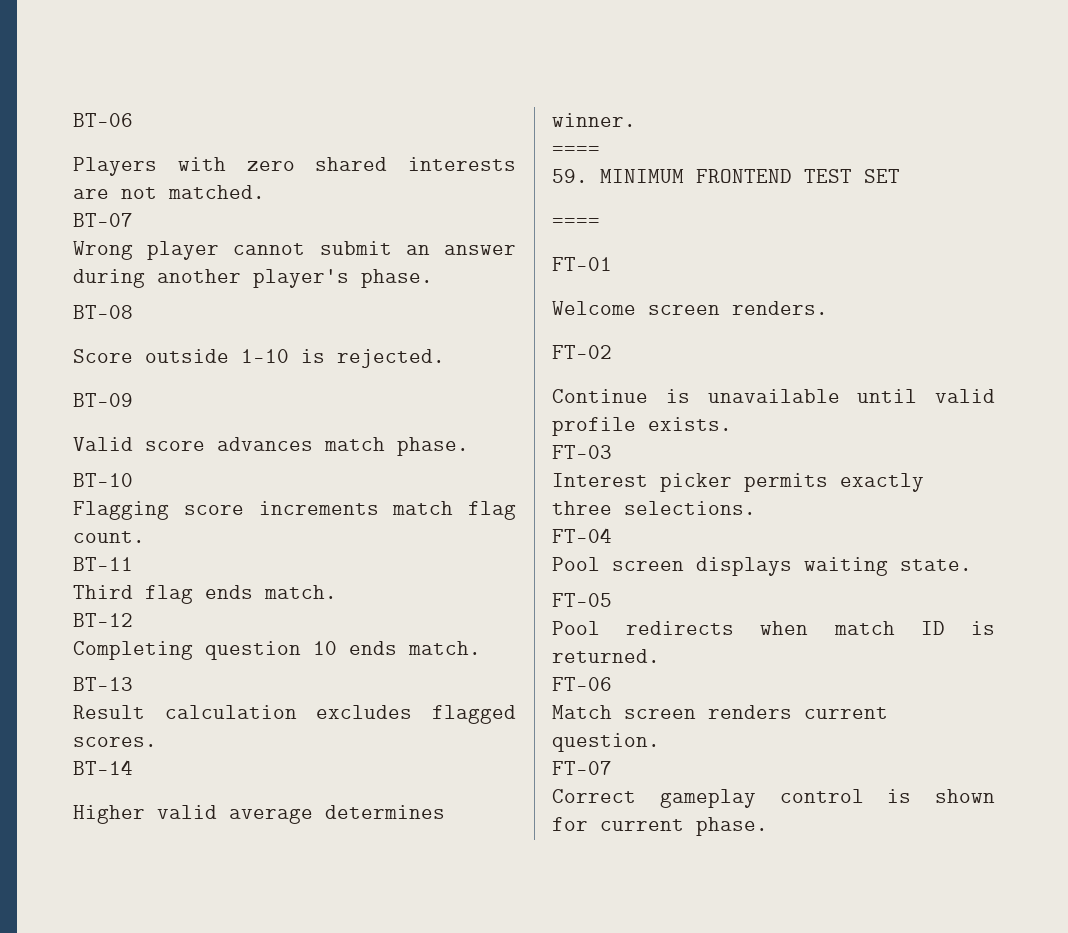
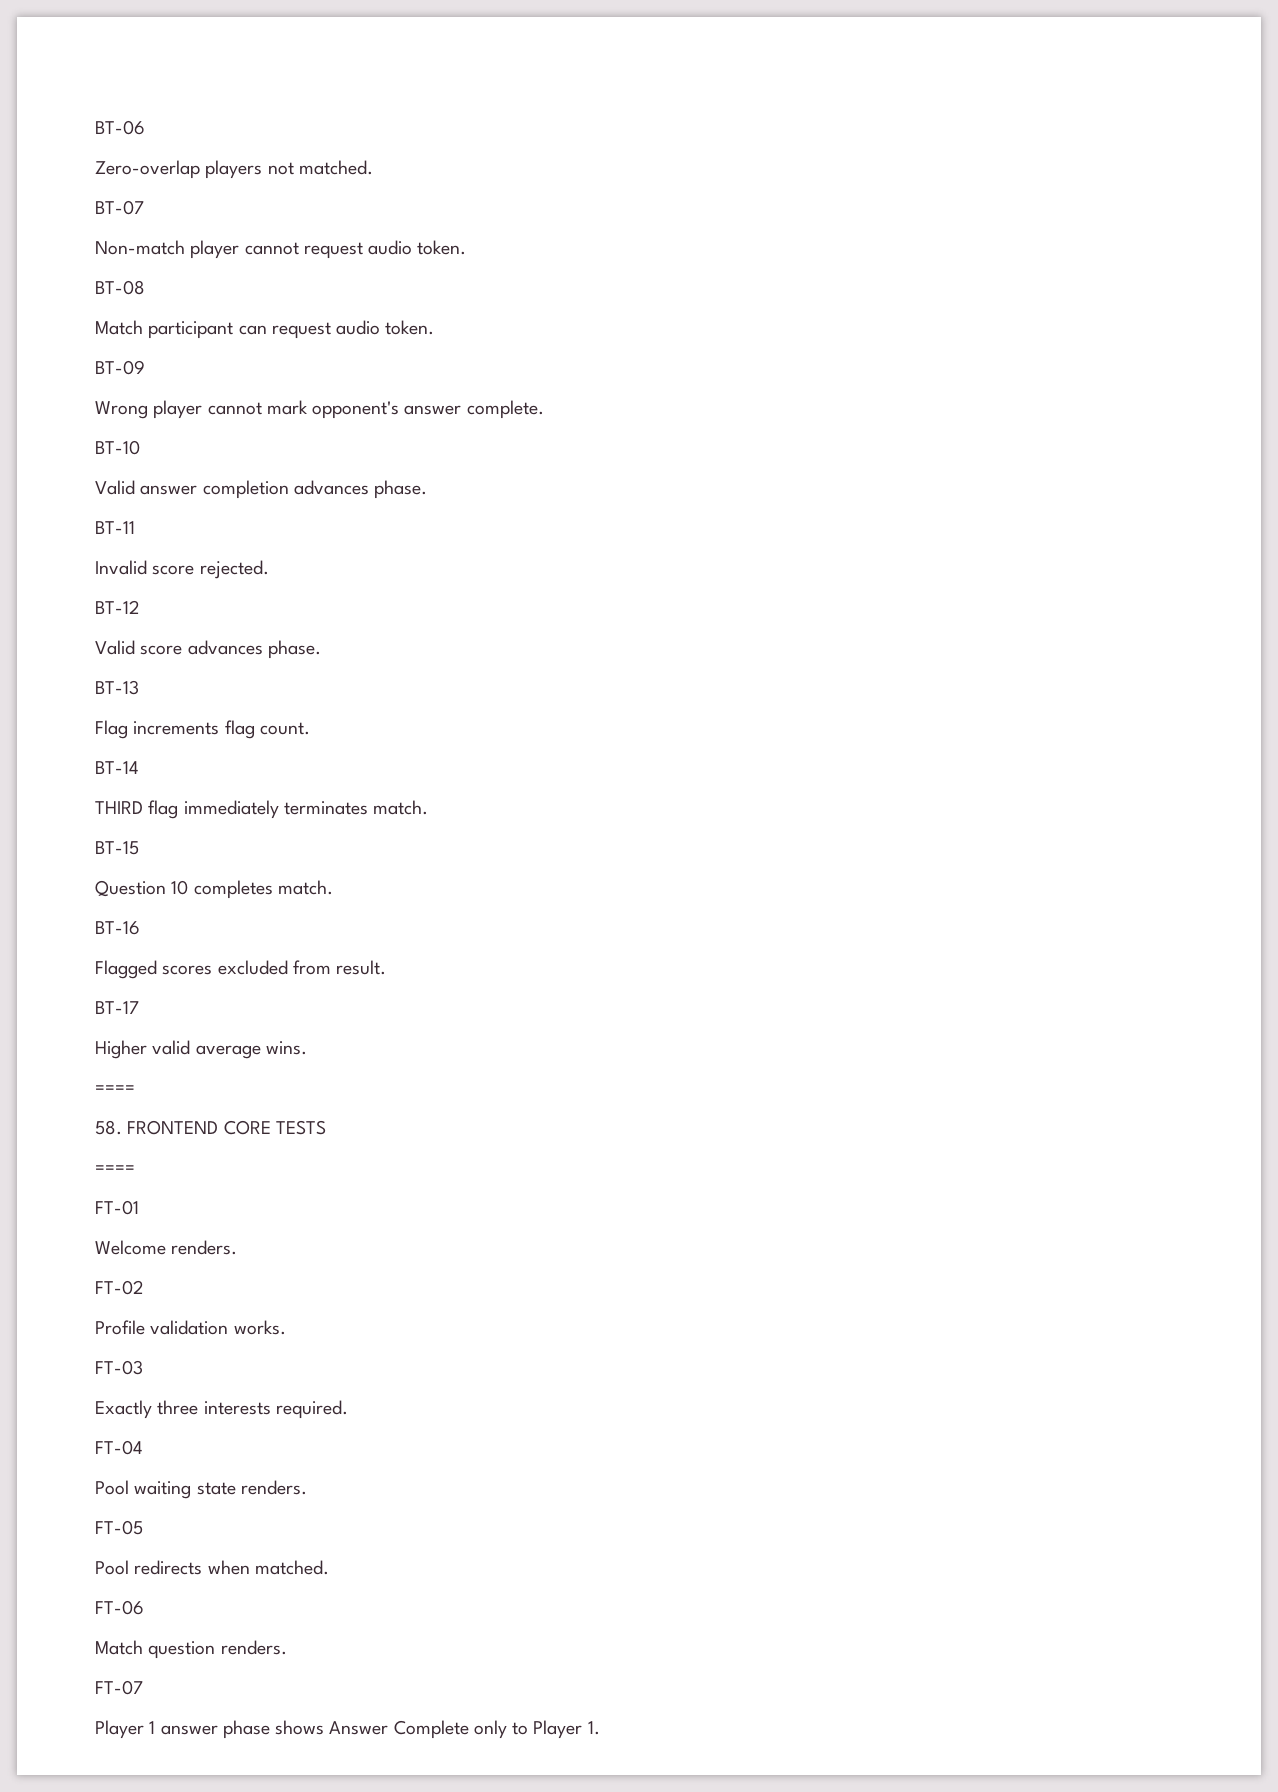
[73,157,516,176] [73,185,265,199] [73,213,133,227] [73,241,516,260] [73,269,433,288] [73,305,133,319] [73,349,325,363] Players with zero shared interests are not matched. // BT-07 // Wrong player cannot submit an answer during another player's phase. // BT-08 // Score outside 1–10 is -> [95,160,373,179] [95,200,144,215] [95,240,467,259] [95,280,145,295] [95,320,435,339] [95,360,145,375] [95,400,544,419] [95,440,140,455] [95,480,428,499] [95,521,135,534] [95,560,195,575] Zero-overlap players not matched. // BT-07 // Non-match player cannot request audio token. // BT-08 // Match participant can request audio token. // BT-09 // Wrong player cannot mark opponent's answer complete. // BT-10 // Valid answer completion advances phase. // BT-11 // Invalid score
[73,393,133,407] BT-09 -> [95,600,140,614] BT-12
[324,437,469,456] [73,473,133,487] [73,501,516,520] [73,531,145,543] [73,557,133,571] [73,585,337,604] [73,613,133,627] [73,641,481,660] [73,677,133,691] [73,705,516,724] [73,737,157,747] [73,760,133,775] match phase. // BT-10 // Flagging score increments match flag count. // BT-11 // Third flag ends match. // BT-12 // Completing question 10 ends match. // BT-13 // Result calculation excludes flagged scores. // BT-14 -> [267,640,321,659] [95,680,139,695] [95,720,310,739] [95,761,139,774] [95,800,429,819] [95,841,139,855] [95,880,333,899] [95,921,140,935] [95,960,387,979] [95,1001,139,1014] phase. // BT-13 // Flag increments flag count. // BT-14 // THIRD flag immediately terminates match. // BT-15 // Question 10 completes match. // BT-16 // Flagged scores excluded from result. // BT-17
[325,805,445,819] [552,113,636,127] [552,146,600,155] [552,169,900,183] determines winner. // ==== // 59. MINIMUM FRONTEND TEST SET -> [265,1041,307,1055] [95,1085,135,1094] [95,1120,326,1135] wins. // ==== // 58. FRONTEND CORE TESTS
[648,305,720,315] screen -> (166, 1247) none
[552,389,995,403] [552,417,732,436] [552,445,612,459] [552,473,924,492] [552,501,756,515] [552,528,612,543] [552,557,972,576] [552,593,612,607] [552,621,995,635] [552,649,660,663] [552,677,612,691] [552,705,888,719] [552,733,660,752] [552,761,612,775] [552,789,995,808] [552,817,768,836] Continue is unavailable until valid profile exists. // FT-03 // Interest picker permits exactly three selections. // FT-04 // Pool screen displays waiting state. // FT-05 // Pool redirects when match ID is returned. // FT-06 // Match screen renders current question. // FT-07 // Correct gameplay control is shown for current phase. -> [95,1320,286,1335] [95,1360,143,1375] [95,1400,348,1419] [95,1440,143,1455] [95,1480,307,1499] [95,1520,143,1535] [95,1560,329,1575] [95,1600,144,1615] [95,1640,287,1659] [95,1680,143,1695] [95,1720,600,1739] Profile validation works. // FT-03 // Exactly three interests required. // FT-04 // Pool waiting state renders. // FT-05 // Pool redirects when matched. // FT-06 // Match question renders. // FT-07 // Player 1 answer phase shows Answer Complete only to Player 1.

